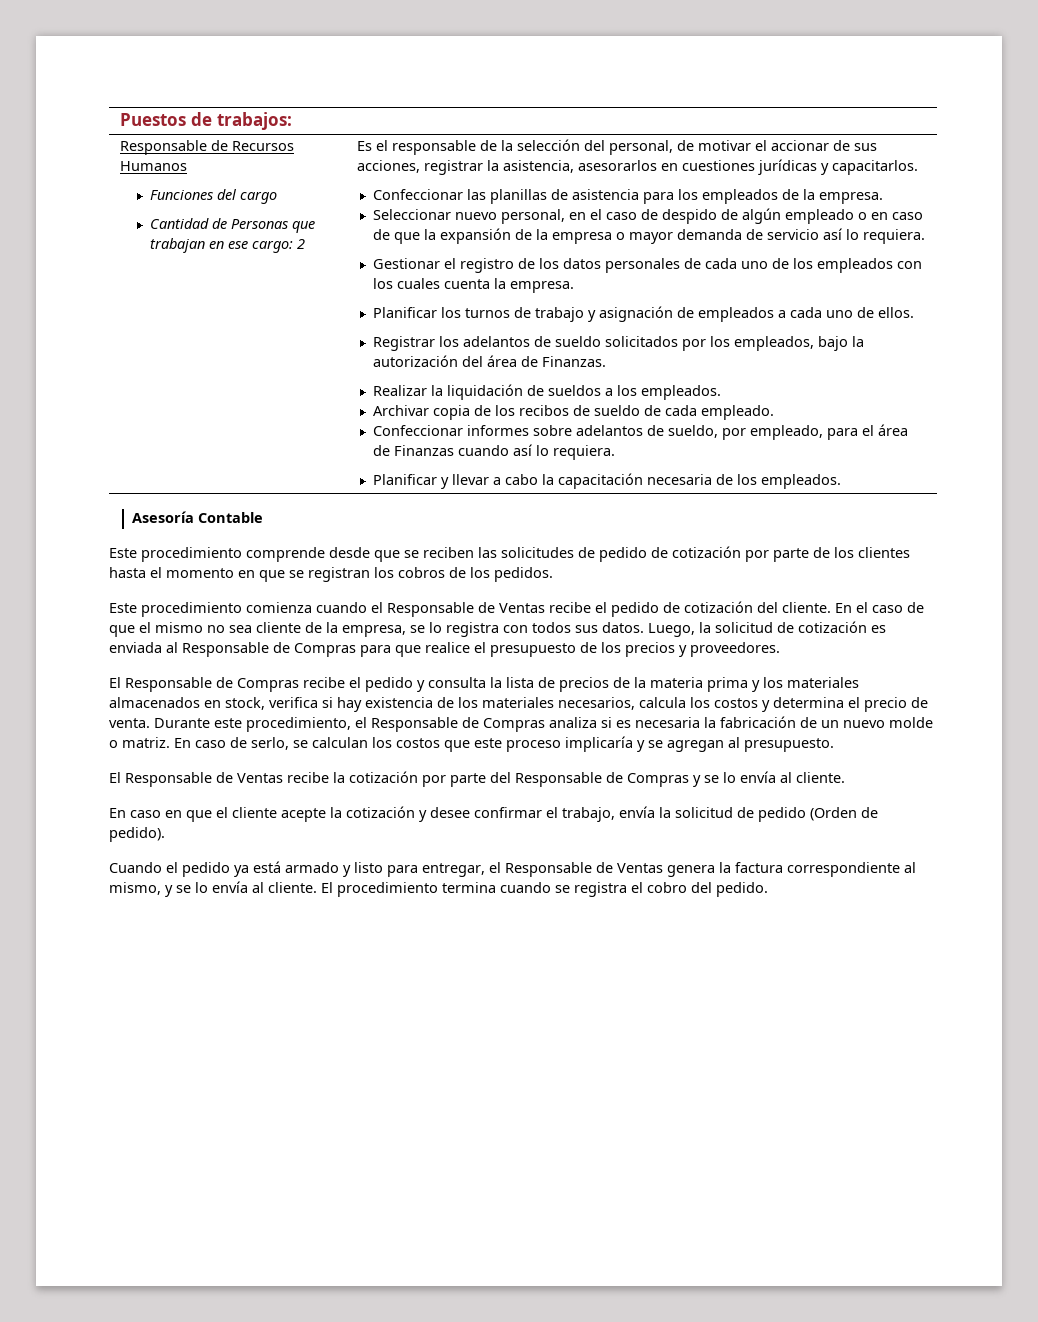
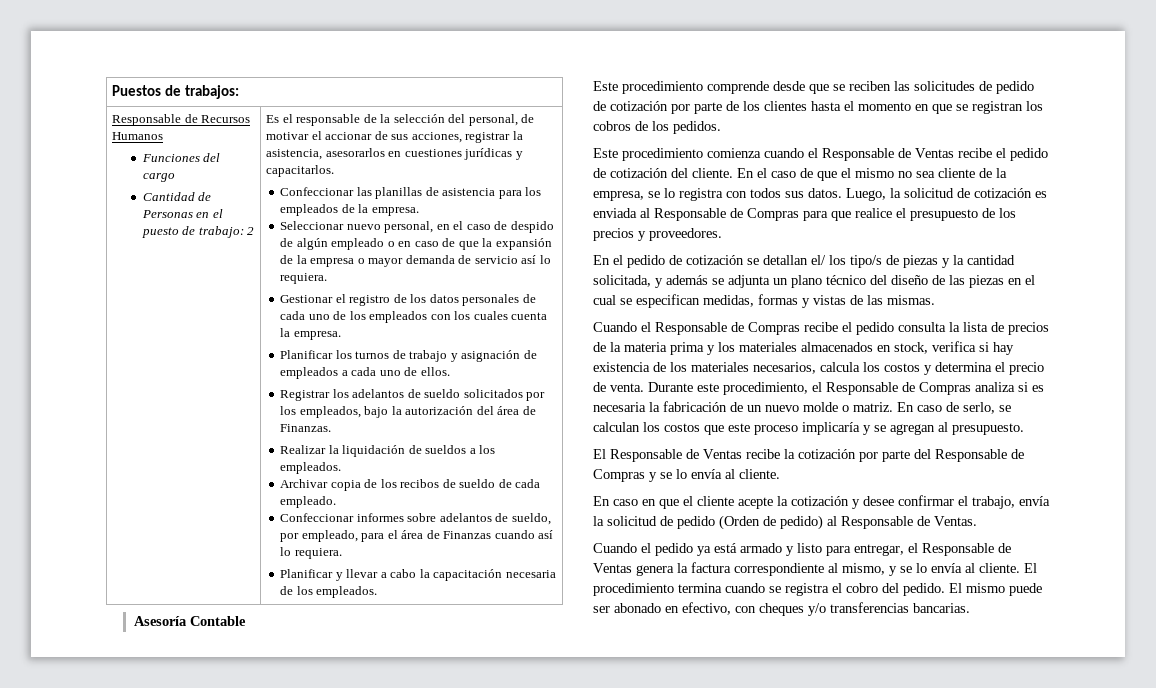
[292,221,316,233] [150,238,294,253] que trabajan en ese cargo: -> [196,209,223,218] [141,226,244,238] en el puesto de trabajo:
[109,677,121,688] El -> [593,255,1015,268] [593,275,1035,288] [593,294,935,308] [593,322,651,332] En el pedido de cotización se detallan el/ los tipo/s de piezas y la cantidad solicitada, y además se adjunta un plano técnico del diseño de las piezas en el cual se especifican medidas, formas y vistas de las mismas. // Cuando el
[417,680,425,692] y -> (894, 328) none
[109,827,165,842] pedido). -> [780,515,977,530] pedido) al Responsable de Ventas.
(768, 889) none -> [949,583,1042,596] [593,602,970,616] El mismo puede ser abonado en efectivo, con cheques y/o transferencias bancarias.

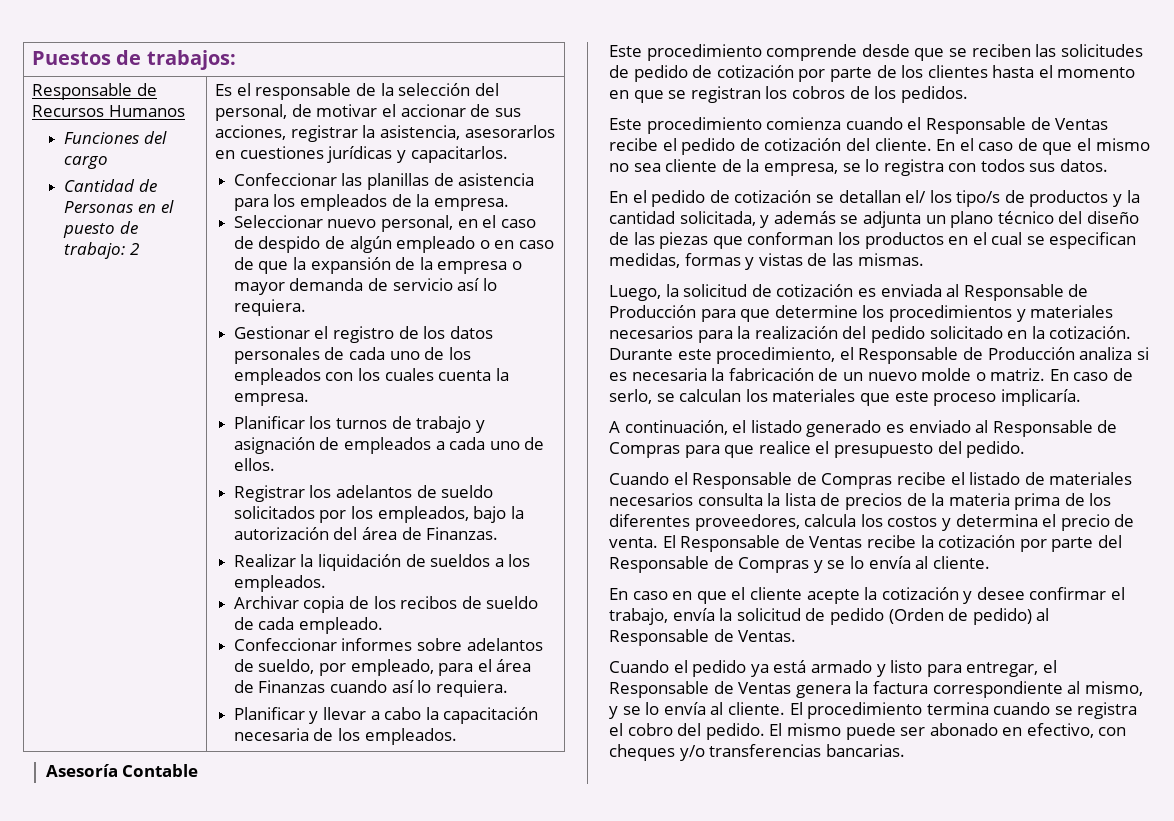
[846,188,1047,201] [593,208,1016,221] [593,228,722,241] Luego, la solicitud de cotización es enviada al Responsable de Compras para que realice el presupuesto de los precios y proveedores. -> (1109, 165) none
[903,255,938,268] piezas -> [1029,190,1109,207] productos
(1004, 281) none -> [712,232,944,249] que conforman los productos
[593,322,1049,335] [593,341,1014,355] [593,362,1044,375] [593,382,644,392] Cuando el Responsable de Compras recibe el pedido consulta la lista de precios de la materia prima y los materiales almacenados en stock, verifica si hay existencia de los materiales necesarios, calcula los costos y determina el precio de venta. -> [609,284,1089,301] [609,305,1114,322] [609,326,1132,343] Luego, la solicitud de cotización es enviada al Responsable de Producción para que determine los procedimientos y materiales necesarios para la realización del pedido solicitado en la cotización.
[919,382,971,395] Compras -> [987,347,1075,360] Producción
[664,423,700,432] costos -> [772,389,856,402] materiales
[802,422,1024,435] implicaría y se agregan al presupuesto. // -> [1000,389,1081,406] [609,420,1118,437] [609,441,1026,458] [609,472,1133,489] [609,493,1112,510] [609,514,1135,531] [609,537,658,548] implicaría. // A continuación, el listado generado es enviado al Responsable de Compras para que realice el presupuesto del pedido. // Cuando el Responsable de Compras recibe el listado de materiales necesarios consulta la lista de precios de la materia prima de los diferentes proveedores, calcula los costos y determina el precio de venta.

